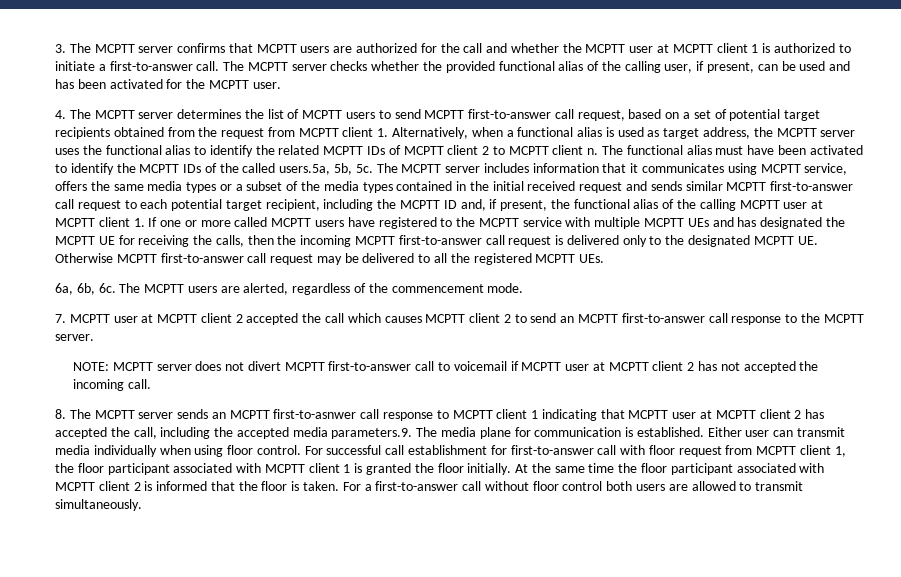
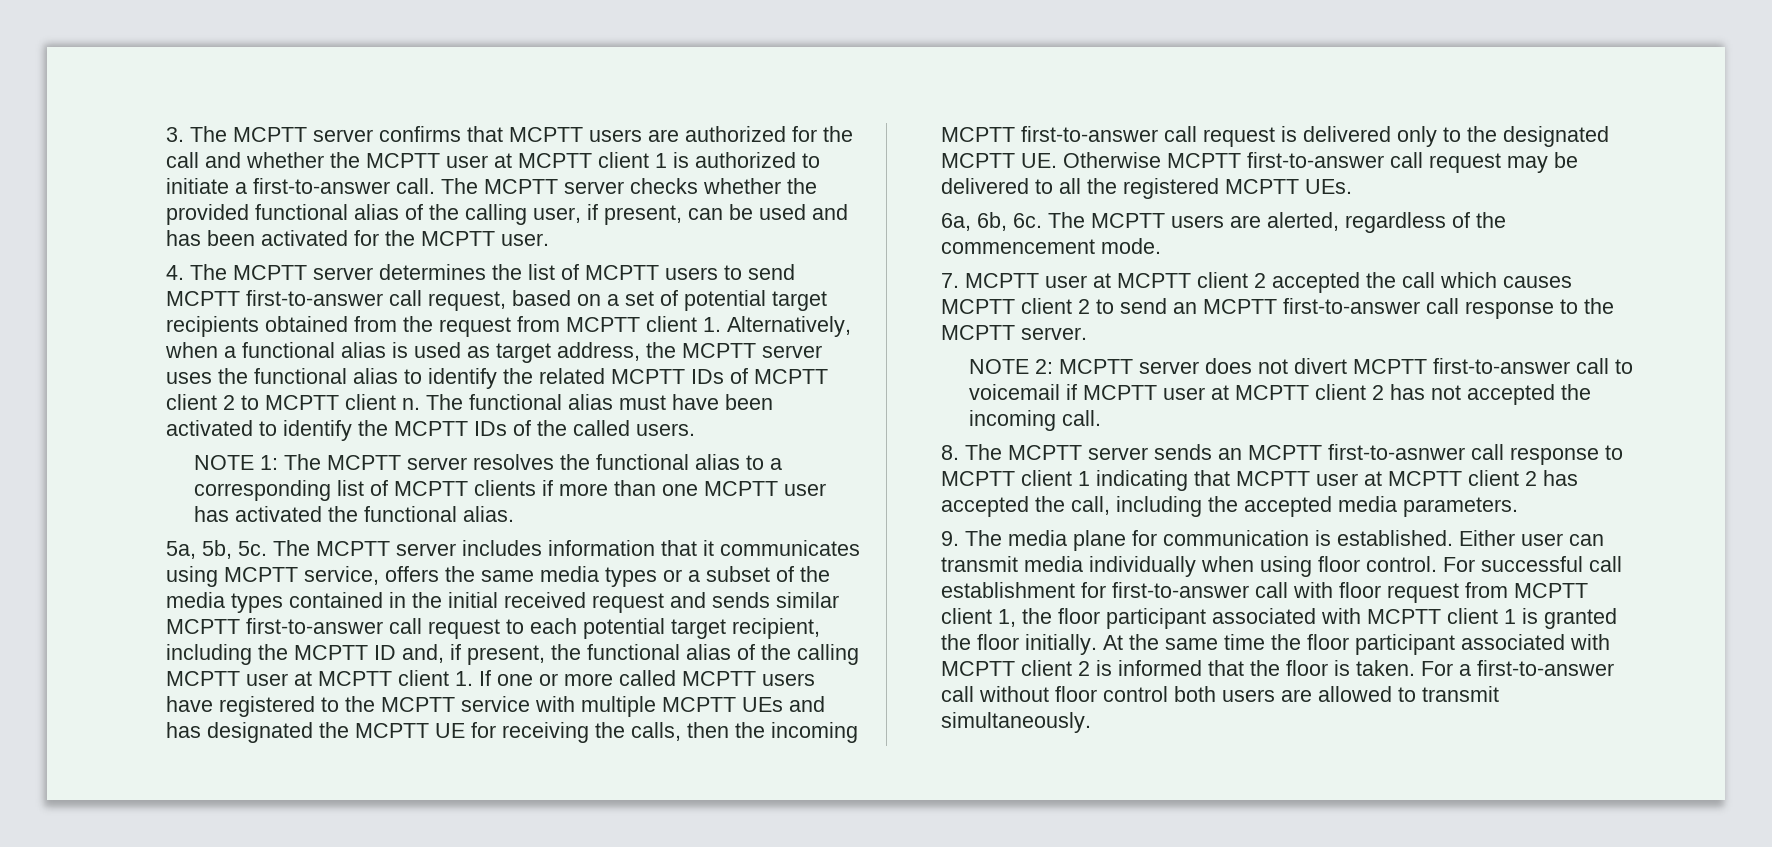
[279,164,331,175] users.5a, -> [635,423,695,436] [194,454,783,470] [194,480,827,501] [194,506,515,522] [165,541,196,559] users. // NOTE 1: The MCPTT server resolves the functional alias to a corresponding list of MCPTT clients if more than one MCPTT user has activated the functional alias. // 5a,
[72,362,109,371] NOTE: -> [969,359,1054,374] NOTE 2:
[331,428,413,439] parameters.9. -> [1402,497,1518,517] [940,531,959,546] parameters. // 9.

